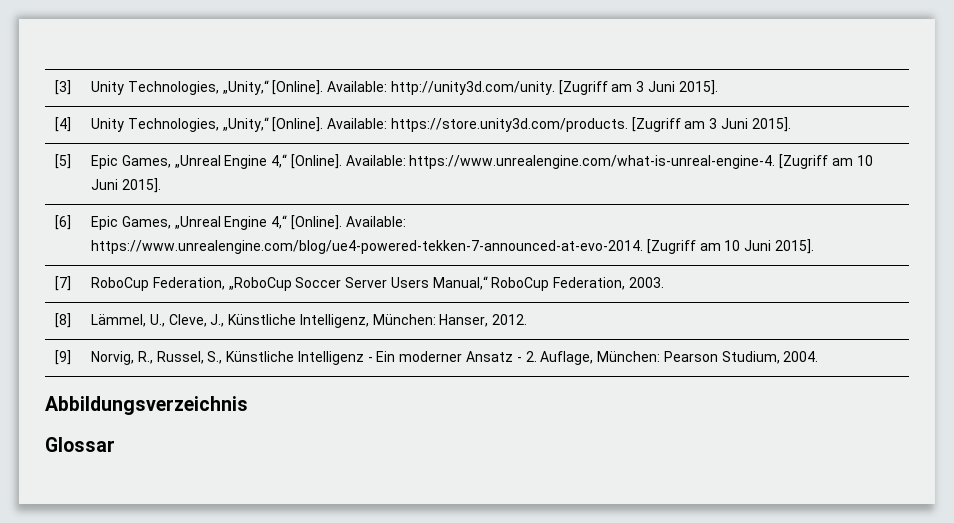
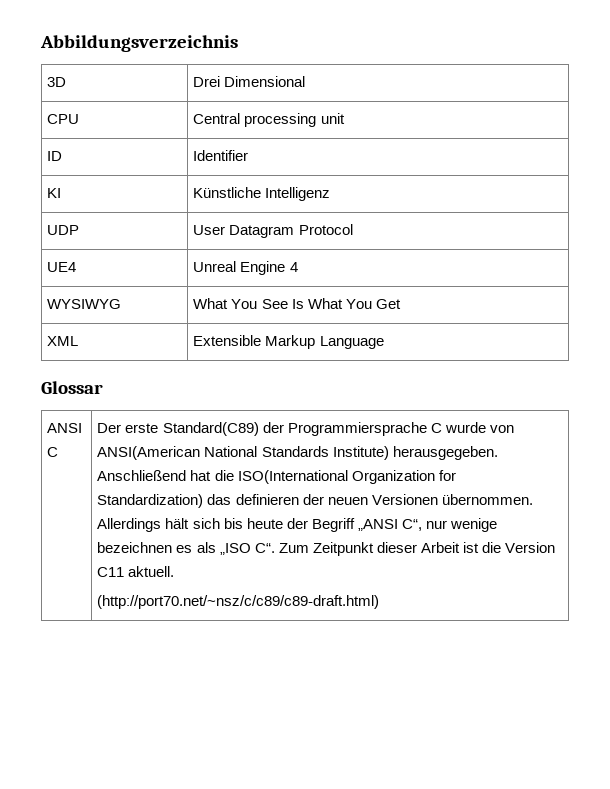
[54,80,71,95] [90,80,718,95] [54,117,71,132] [90,117,791,132] [54,154,71,169] [90,154,873,169] [90,178,161,193] [54,215,71,230] [90,215,406,230] [90,239,814,254] [54,276,71,291] [90,276,664,291] [54,313,71,328] [90,314,528,328] [54,350,71,365] [90,351,819,365] [45,396,248,415] [45,437,115,452] [3] | Unity Technologies, „Unity,“ [Online]. Available: http://unity3d.com/unity. [Zugriff am 3 Juni 2015]. // [4] | Unity Technologies, „Unity,“ [Online]. Available: https://store.unity3d.com/products. [Zugriff am 3 Juni 2015]. // [5] | Epic Games, „Unreal Engine 4,“ [Online]. Available: https://www.unrealengine.com/what-is-unreal-engine-4. [Zugriff am 10 Juni 2015]. // [6] | Epic Games, „Unreal Engine 4,“ [Online]. Available: https://www.unrealengine.com/blog/ue4-powered-tekken-7-announced-at-evo-2014. [Zugriff am 10 Juni 2015]. // [7] | RoboCup Federation, „RoboCup Soccer Server Users Manual,“ RoboCup Federation, 2003. // [8] | Lämmel, U., Cleve, J., Künstliche Intelligenz, München: Hanser, 2012. // [9] | Norvig, R., Russel, S., Künstliche Intelligenz - Ein moderner Ansatz - 2. Auflage, München: Pearson Studium, 2004. // Abbildungsverzeichnis // Glossar -> [40,35,238,52] [47,77,67,87] [193,76,306,87] [47,114,80,124] [193,113,345,127] [47,151,63,161] [193,150,249,161] [47,188,62,198] [193,187,331,201] [47,225,80,235] [193,224,353,238] [47,262,77,272] [193,261,298,275] [47,299,122,309] [193,298,401,309] [47,336,79,346] [193,335,384,349] [41,381,103,394] [47,423,83,433] [47,447,59,457] [97,422,514,436] [97,446,498,460] [97,470,456,484] [97,494,533,508] [97,518,497,532] [97,542,555,556] [97,566,175,577] [97,595,380,609] Abbildungsverzeichnis // 3D | Drei Dimensional // CPU | Central processing unit // ID | Identifier // KI | Künstliche Intelligenz // UDP | User Datagram Protocol // UE4 | Unreal Engine 4 // WYSIWYG | What You See Is What You Get // XML | Extensible Markup Language // Glossar // ANSI C | Der erste Standard(C89) der Programmiersprache C wurde von ANSI(American National Standards Institute) herausgegeben. Anschließend hat die ISO(International Organization for Standardization) das definieren der neuen Versionen übernommen. Allerdings hält sich bis heute der Begriff „ANSI C“, nur wenige bezeichnen es als „ISO C“. Zum Zeitpunkt dieser Arbeit ist die Version C11 aktuell. // (http://port70.net/~nsz/c/c89/c89-draft.html)

